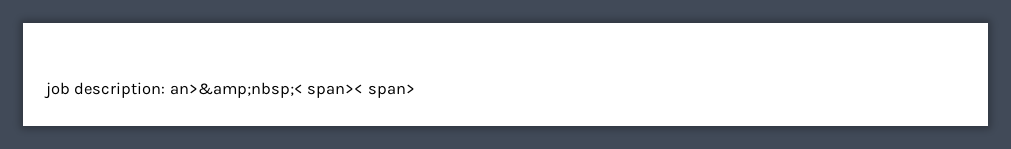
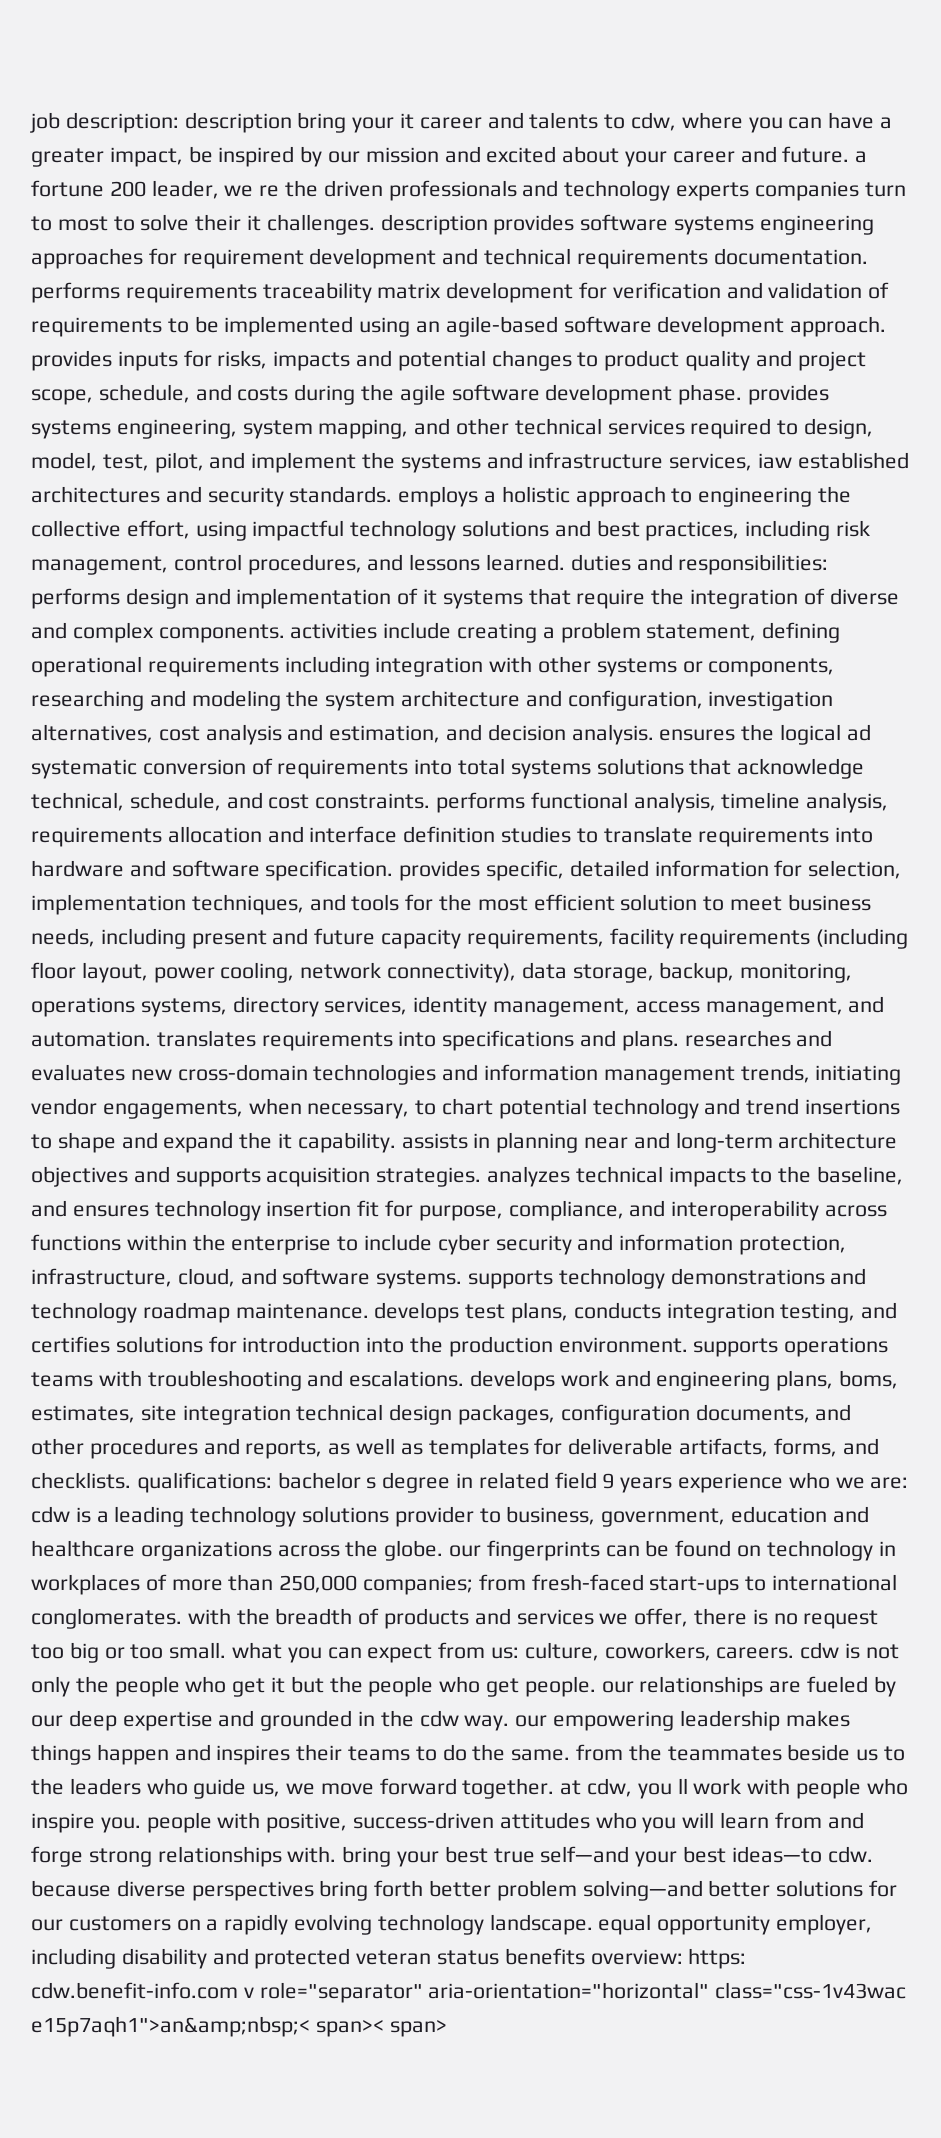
[169,82,303,98] an>&amp;nbsp;< -> [184,112,893,133] [31,146,868,167] [31,180,906,201] [31,214,874,235] [31,248,868,269] [31,282,890,303] [31,316,887,337] [31,350,866,371] [31,384,830,405] [31,418,874,439] [31,452,909,473] [31,486,852,507] [31,520,871,541] [31,554,829,575] [31,588,899,609] [31,622,841,643] [31,656,835,677] [31,690,834,711] [31,724,871,745] [31,758,865,779] [31,792,889,813] [31,826,874,847] [31,860,902,881] [31,894,871,915] [31,928,909,949] [31,962,853,983] [31,996,885,1017] [31,1030,833,1051] [31,1064,902,1085] [31,1098,901,1119] [31,1132,898,1153] [31,1166,904,1187] [31,1200,888,1221] [31,1234,847,1255] [31,1268,867,1289] [31,1302,898,1323] [31,1336,889,1357] [31,1370,899,1391] [31,1404,852,1425] [31,1438,879,1459] [31,1472,909,1493] [31,1506,869,1527] [31,1540,896,1561] [31,1574,898,1595] [31,1608,879,1629] [31,1642,899,1663] [31,1676,896,1697] [31,1710,850,1731] [31,1744,906,1765] [31,1778,908,1799] [31,1812,864,1833] [31,1846,873,1867] [31,1880,898,1901] [31,1914,873,1935] [31,1948,747,1969] [31,1982,907,2003] [31,2016,310,2037] description bring your it career and talents to cdw, where you can have a greater impact, be inspired by our mission and excited about your career and future. a fortune 200 leader, we re the driven professionals and technology experts companies turn to most to solve their it challenges. description provides software systems engineering approaches for requirement development and technical requirements documentation. performs requirements traceability matrix development for verification and validation of requirements to be implemented using an agile-based software development approach. provides inputs for risks, impacts and potential changes to product quality and project scope, schedule, and costs during the agile software development phase. provides systems engineering, system mapping, and other technical services required to design, model, test, pilot, and implement the systems and infrastructure services, iaw established architectures and security standards. employs a holistic approach to engineering the collective effort, using impactful technology solutions and best practices, including risk management, control procedures, and lessons learned. duties and responsibilities: performs design and implementation of it systems that require the integration of diverse and complex components. activities include creating a problem statement, defining operational requirements including integration with other systems or components, researching and modeling the system architecture and configuration, investigation alternatives, cost analysis and estimation, and decision analysis. ensures the logical ad systematic conversion of requirements into total systems solutions that acknowledge technical, schedule, and cost constraints. performs functional analysis, timeline analysis, requirements allocation and interface definition studies to translate requirements into hardware and software specification. provides specific, detailed information for selection, implementation techniques, and tools for the most efficient solution to meet business needs, including present and future capacity requirements, facility requirements (including floor layout, power cooling, network connectivity), data storage, backup, monitoring, operations systems, directory services, identity management, access management, and automation. translates requirements into specifications and plans. researches and evaluates new cross-domain technologies and information management trends, initiating vendor engagements, when necessary, to chart potential technology and trend insertions to shape and expand the it capability. assists in planning near and long-term architecture objectives and supports acquisition strategies. analyzes technical impacts to the baseline, and ensures technology insertion fit for purpose, compliance, and interoperability across functions within the enterprise to include cyber security and information protection, infrastructure, cloud, and software systems. supports technology demonstrations and technology roadmap maintenance. develops test plans, conducts integration testing, and certifies solutions for introduction into the production environment. supports operations teams with troubleshooting and escalations. develops work and engineering plans, boms, estimates, site integration technical design packages, configuration documents, and other procedures and reports, as well as templates for deliverable artifacts, forms, and checklists. qualifications: bachelor s degree in related field 9 years experience who we are: cdw is a leading technology solutions provider to business, government, education and healthcare organizations across the globe. our fingerprints can be found on technology in workplaces of more than 250,000 companies; from fresh-faced start-ups to international conglomerates. with the breadth of products and services we offer, there is no request too big or too small. what you can expect from us: culture, coworkers, careers. cdw is not only the people who get it but the people who get people. our relationships are fueled by our deep expertise and grounded in the cdw way. our empowering leadership makes things happen and inspires their teams to do the same. from the teammates beside us to the leaders who guide us, we move forward together. at cdw, you ll work with people who inspire you. people with positive, success-driven attitudes who you will learn from and forge strong relationships with. bring your best true self—and your best ideas—to cdw. because diverse perspectives bring forth better problem solving—and better solutions for our customers on a rapidly evolving technology landscape. equal opportunity employer, including disability and protected veteran status benefits overview: https: cdw.benefit-info.com v role="separator" aria-orientation="horizontal" class="css-1v43wac e15p7aqh1">an&amp;nbsp;<

